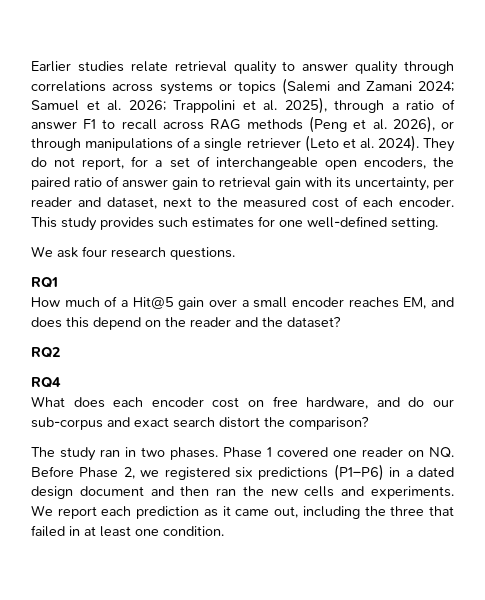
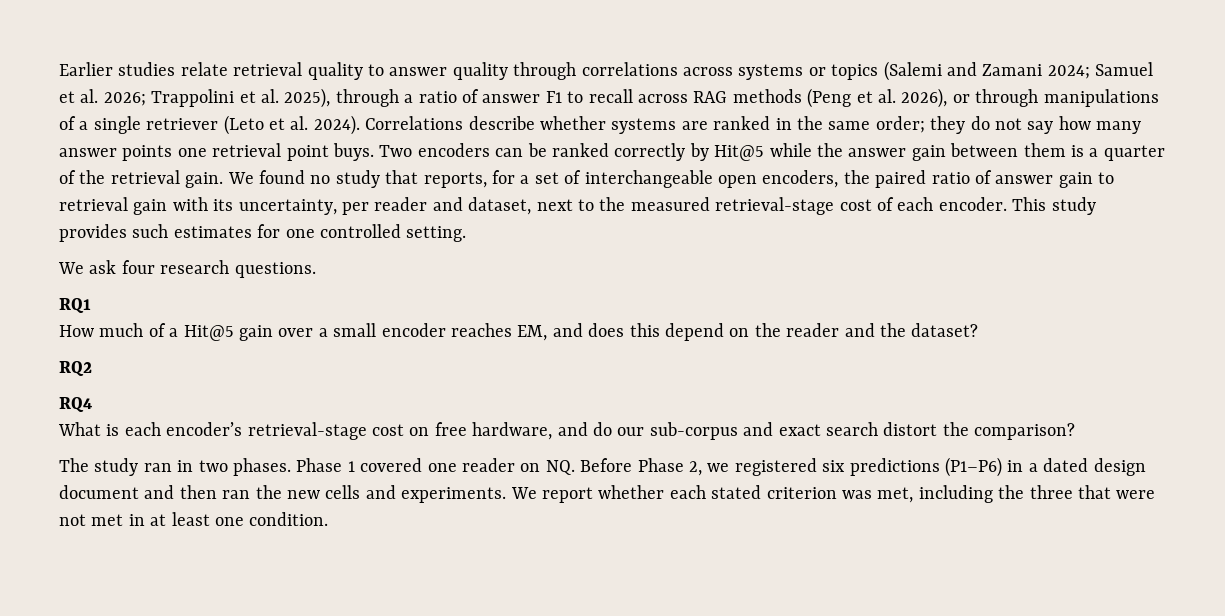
[423,138,456,152] [31,157,125,170] They do not report, -> [365,116,1142,134] [59,143,1165,161] [59,170,487,188] Correlations describe whether systems are ranked in the same order; they do not say how many answer points one retrieval point buys. Two encoders can be ranked correctly by Hit@5 while the answer gain between them is a quarter of the retrieval gain. We found no study that reports,
(307, 202) none -> [715,197,835,215] retrieval-stage
[307,216,387,228] well-defined -> [320,224,401,238] controlled
[73,397,204,408] does each encoder -> [106,422,367,440] is each encoder’s retrieval-stage
[101,506,299,519] each prediction as it came out, -> [598,485,914,503] whether each stated criterion was met,
[31,525,65,537] failed -> [1116,490,1156,499] [59,514,124,526] were not met

